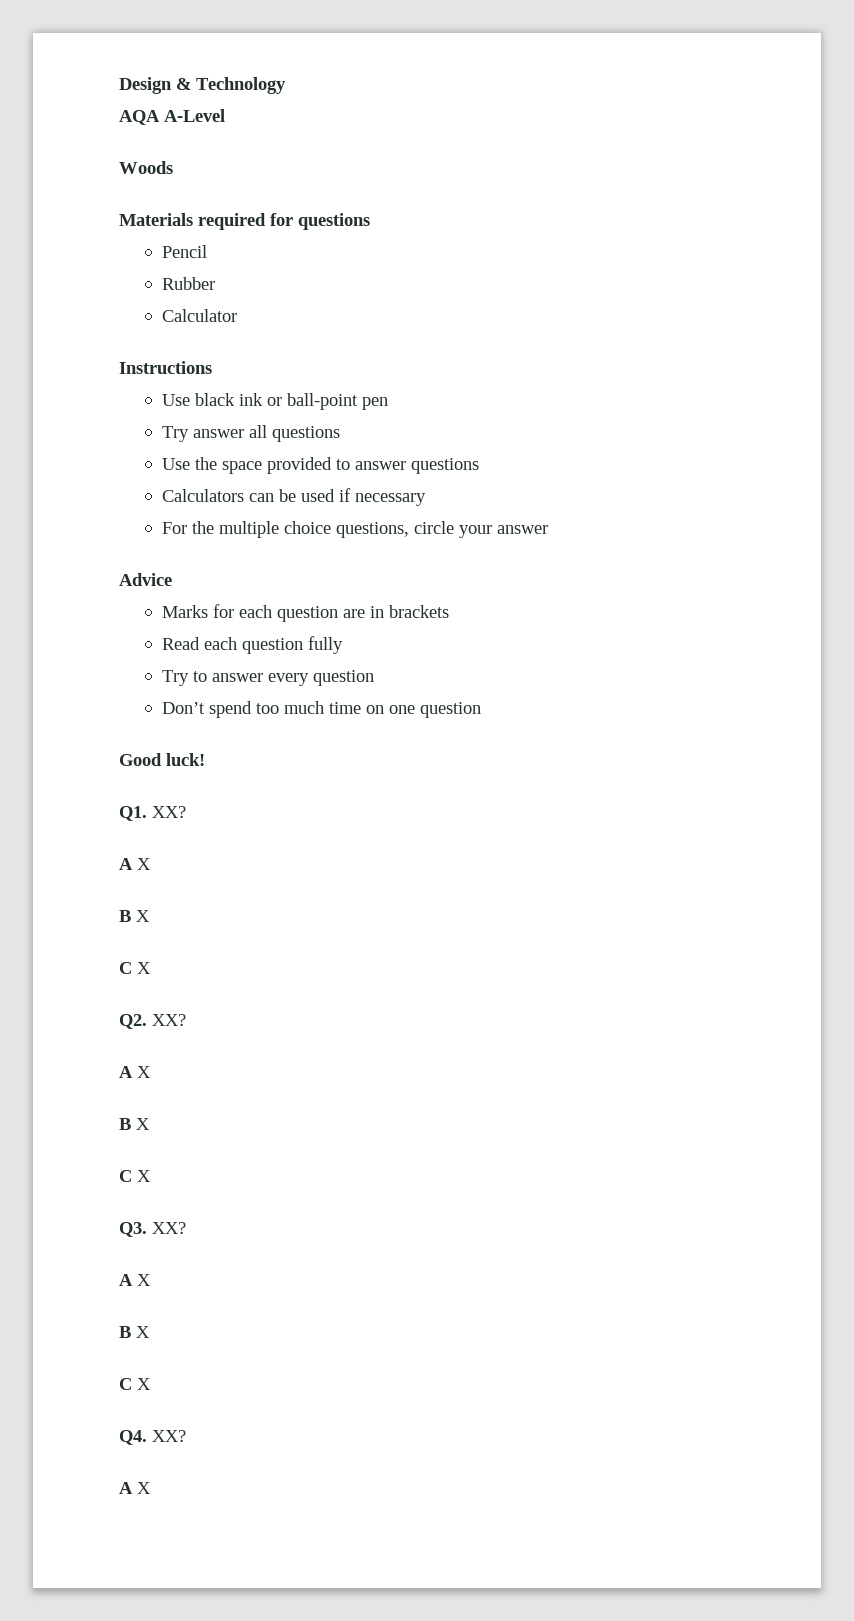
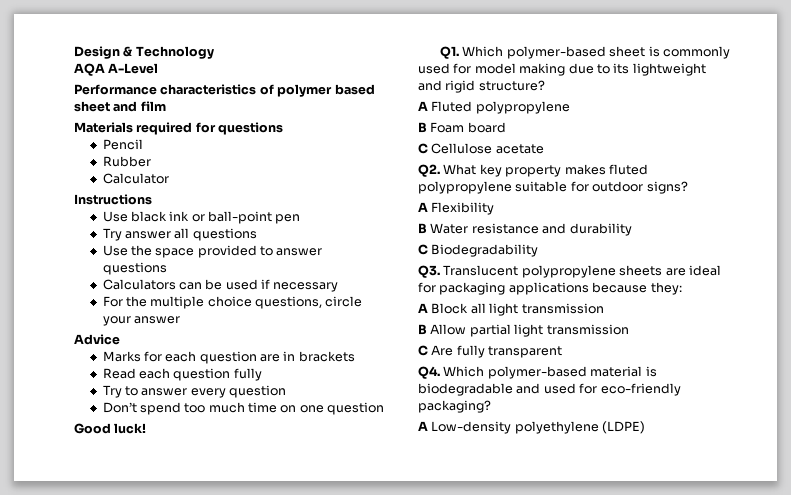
[119,161,173,174] Woods -> [74,84,375,97] [74,101,166,112] Performance characteristics of polymer based sheet and film
[152,806,186,818] [119,858,151,870] [119,910,150,922] [119,962,151,974] XX? // A X // B X // C X -> [462,46,730,59] [418,63,706,76] [418,80,545,93] [418,101,570,114] [418,122,506,133] [418,143,544,154] Which polymer-based sheet is commonly used for model making due to its lightweight and rigid structure? // A Fluted polypropylene // B Foam board // C Cellulose acetate
[152,1014,186,1026] [119,1066,151,1078] [119,1118,150,1130] [119,1170,151,1182] XX? // A X // B X // C X -> [443,164,648,177] [418,181,688,194] [418,202,495,215] [418,223,632,236] [418,244,539,257] What key property makes fluted polypropylene suitable for outdoor signs? // A Flexibility // B Water resistance and durability // C Biodegradability
[152,1222,186,1234] [119,1274,151,1286] [119,1326,150,1338] [119,1378,151,1390] [119,1430,186,1445] [119,1482,151,1494] XX? // A X // B X // C X // Q4. XX? // A X -> [443,265,721,278] [418,282,682,295] [418,303,604,316] [418,324,629,337] [418,345,563,358] [418,366,657,379] [418,383,681,396] [418,400,491,413] [418,421,646,434] Translucent polypropylene sheets are ideal for packaging applications because they: // A Block all light transmission // B Allow partial light transmission // C Are fully transparent // Q4. Which polymer-based material is biodegradable and used for eco-friendly packaging? // A Low-density polyethylene (LDPE)

